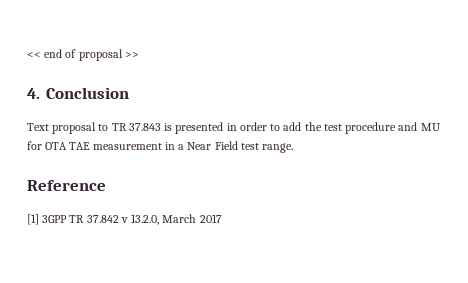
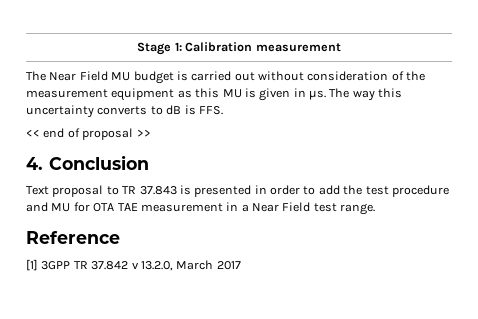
(27, 55) none -> [137,42,341,55] [26,71,426,84] [26,88,403,101] [26,105,223,118] Stage 1: Calibration measurement // The Near Field MU budget is carried out without consideration of the measurement equipment as this MU is given in μs. The way this uncertainty converts to dB is FFS. //

